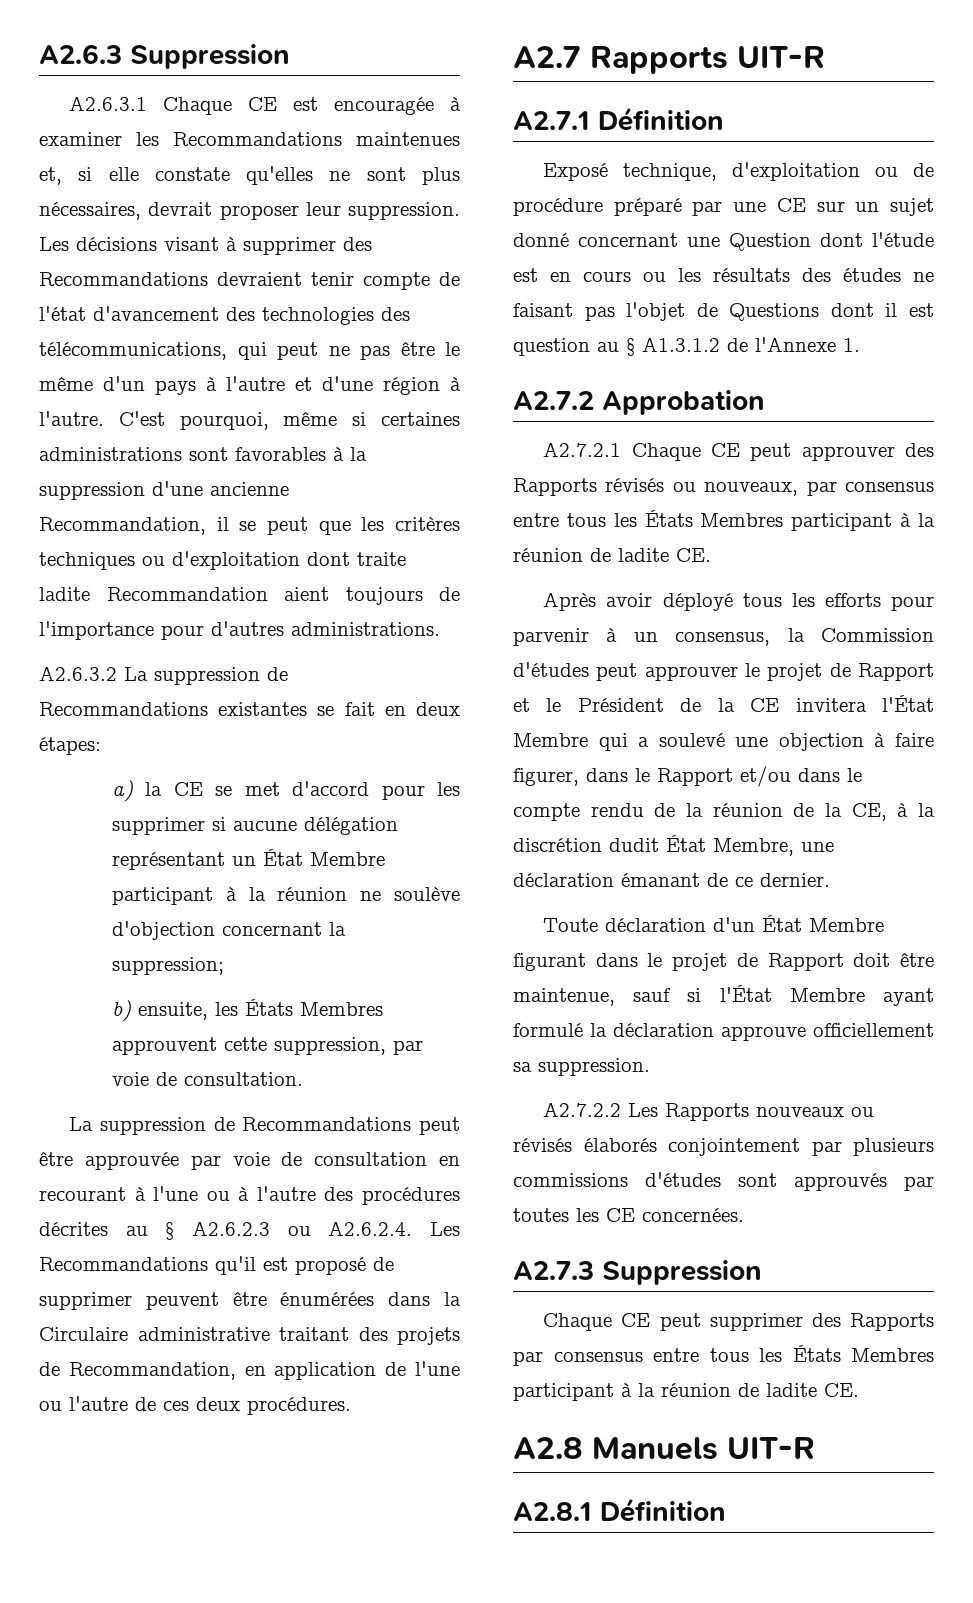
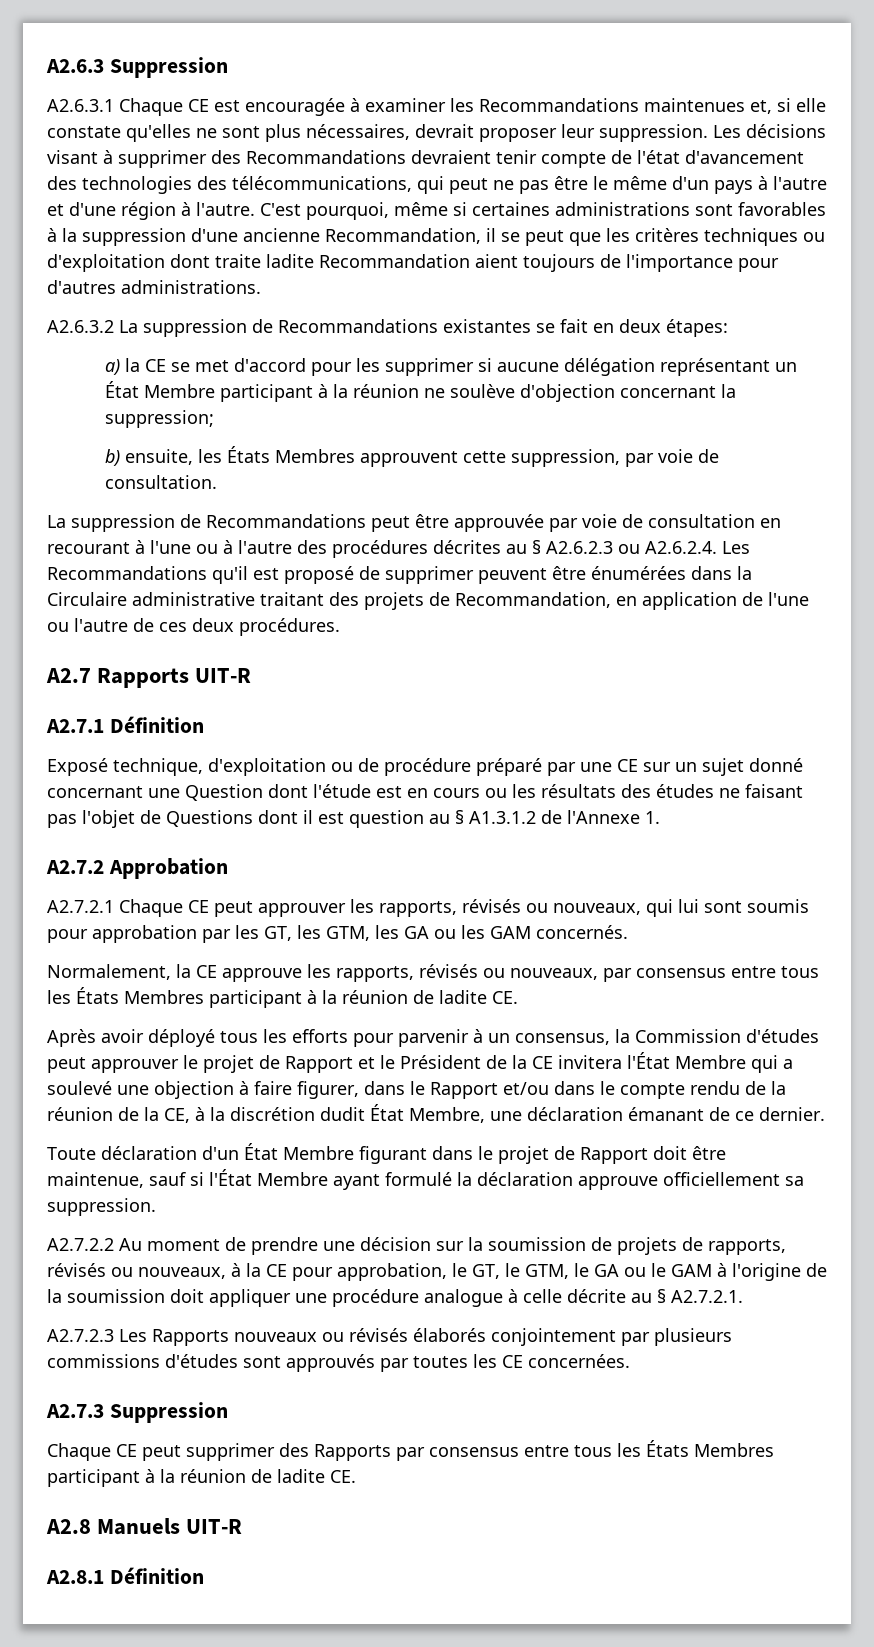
[905,443,934,457] [513,478,597,496] des Rapports -> [350,899,809,917] [47,925,628,943] [47,964,414,982] les rapports, révisés ou nouveaux, qui lui sont soumis pour approbation par les GT, les GTM, les GA ou les GAM concernés. // Normalement, la CE approuve les rapports,
(622, 1109) none -> [119,1237,786,1255] [47,1263,827,1281] [47,1289,743,1307] [47,1329,114,1342] Au moment de prendre une décision sur la soumission de projets de rapports, révisés ou nouveaux, à la CE pour approbation, le GT, le GTM, le GA ou le GAM à l'origine de la soumission doit appliquer une procédure analogue à celle décrite au § A2.7.2.1. // A2.7.2.3

